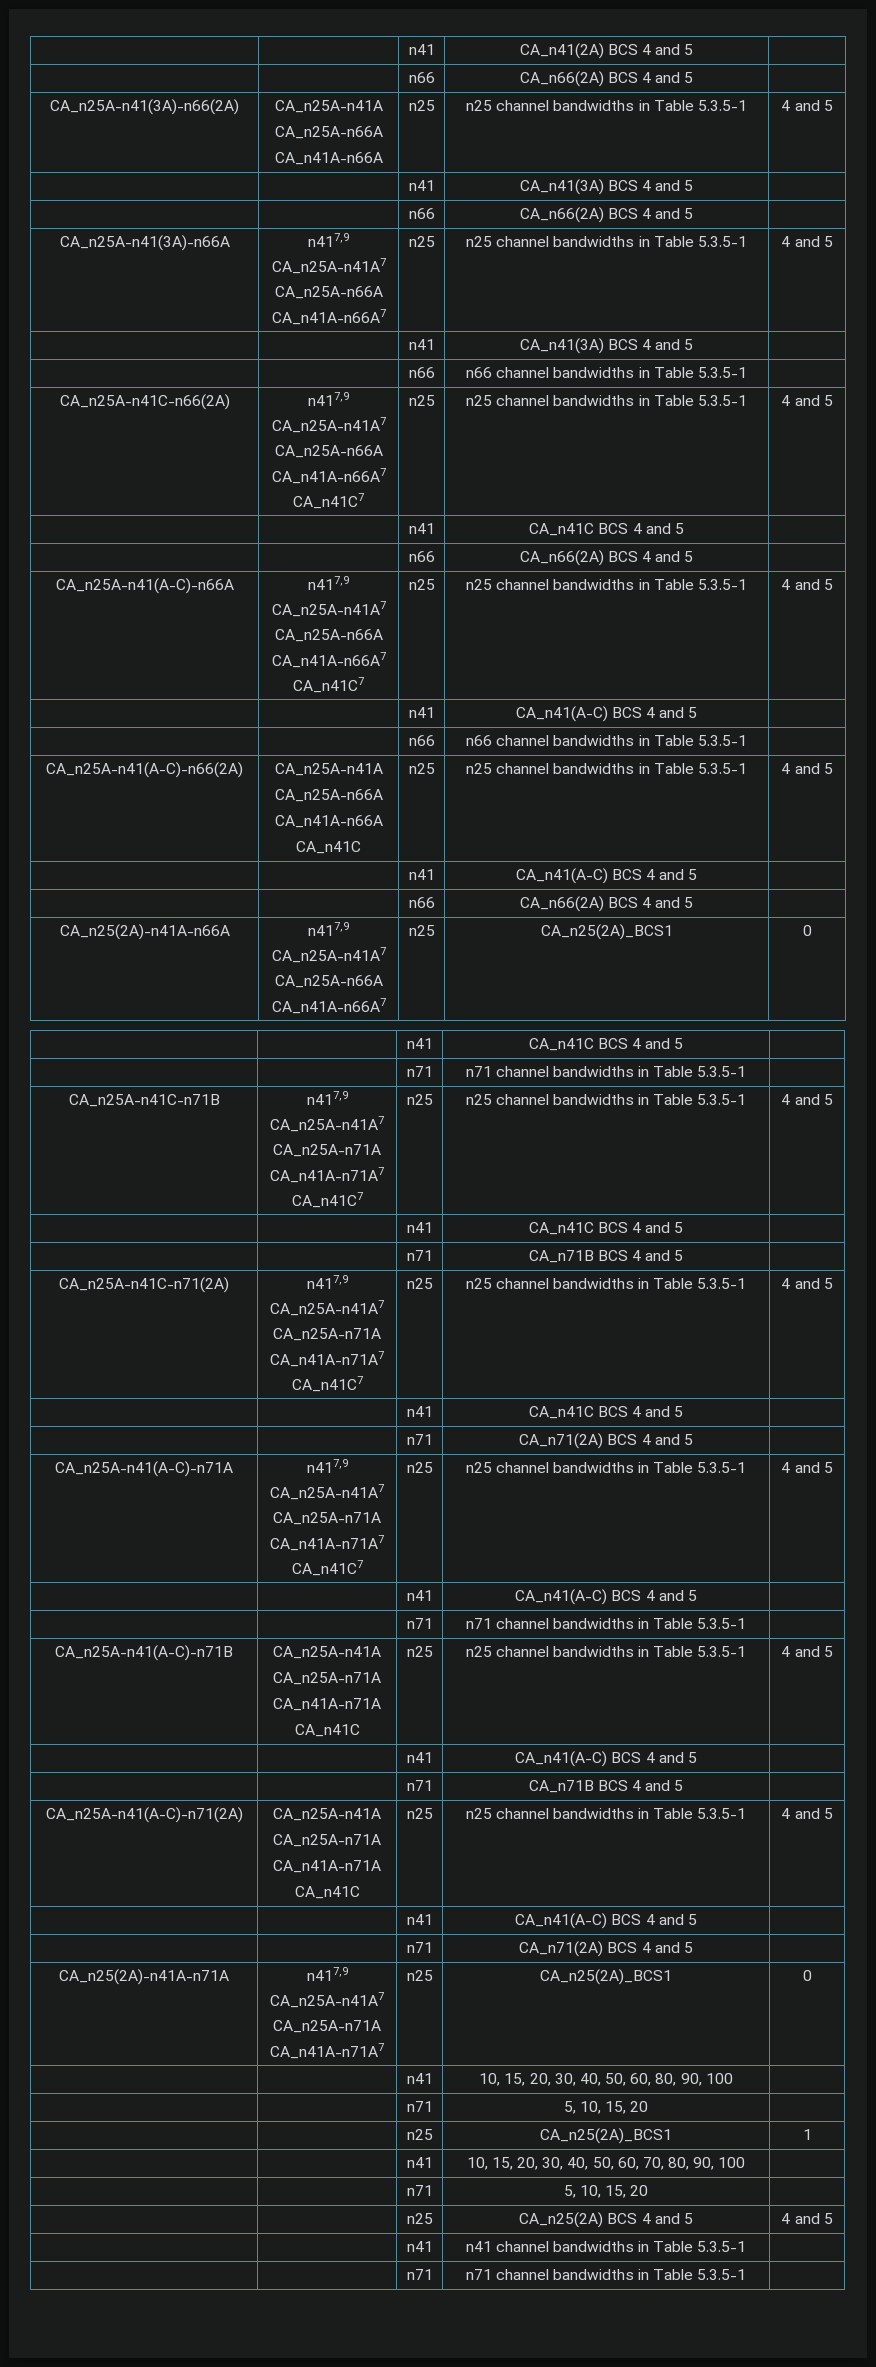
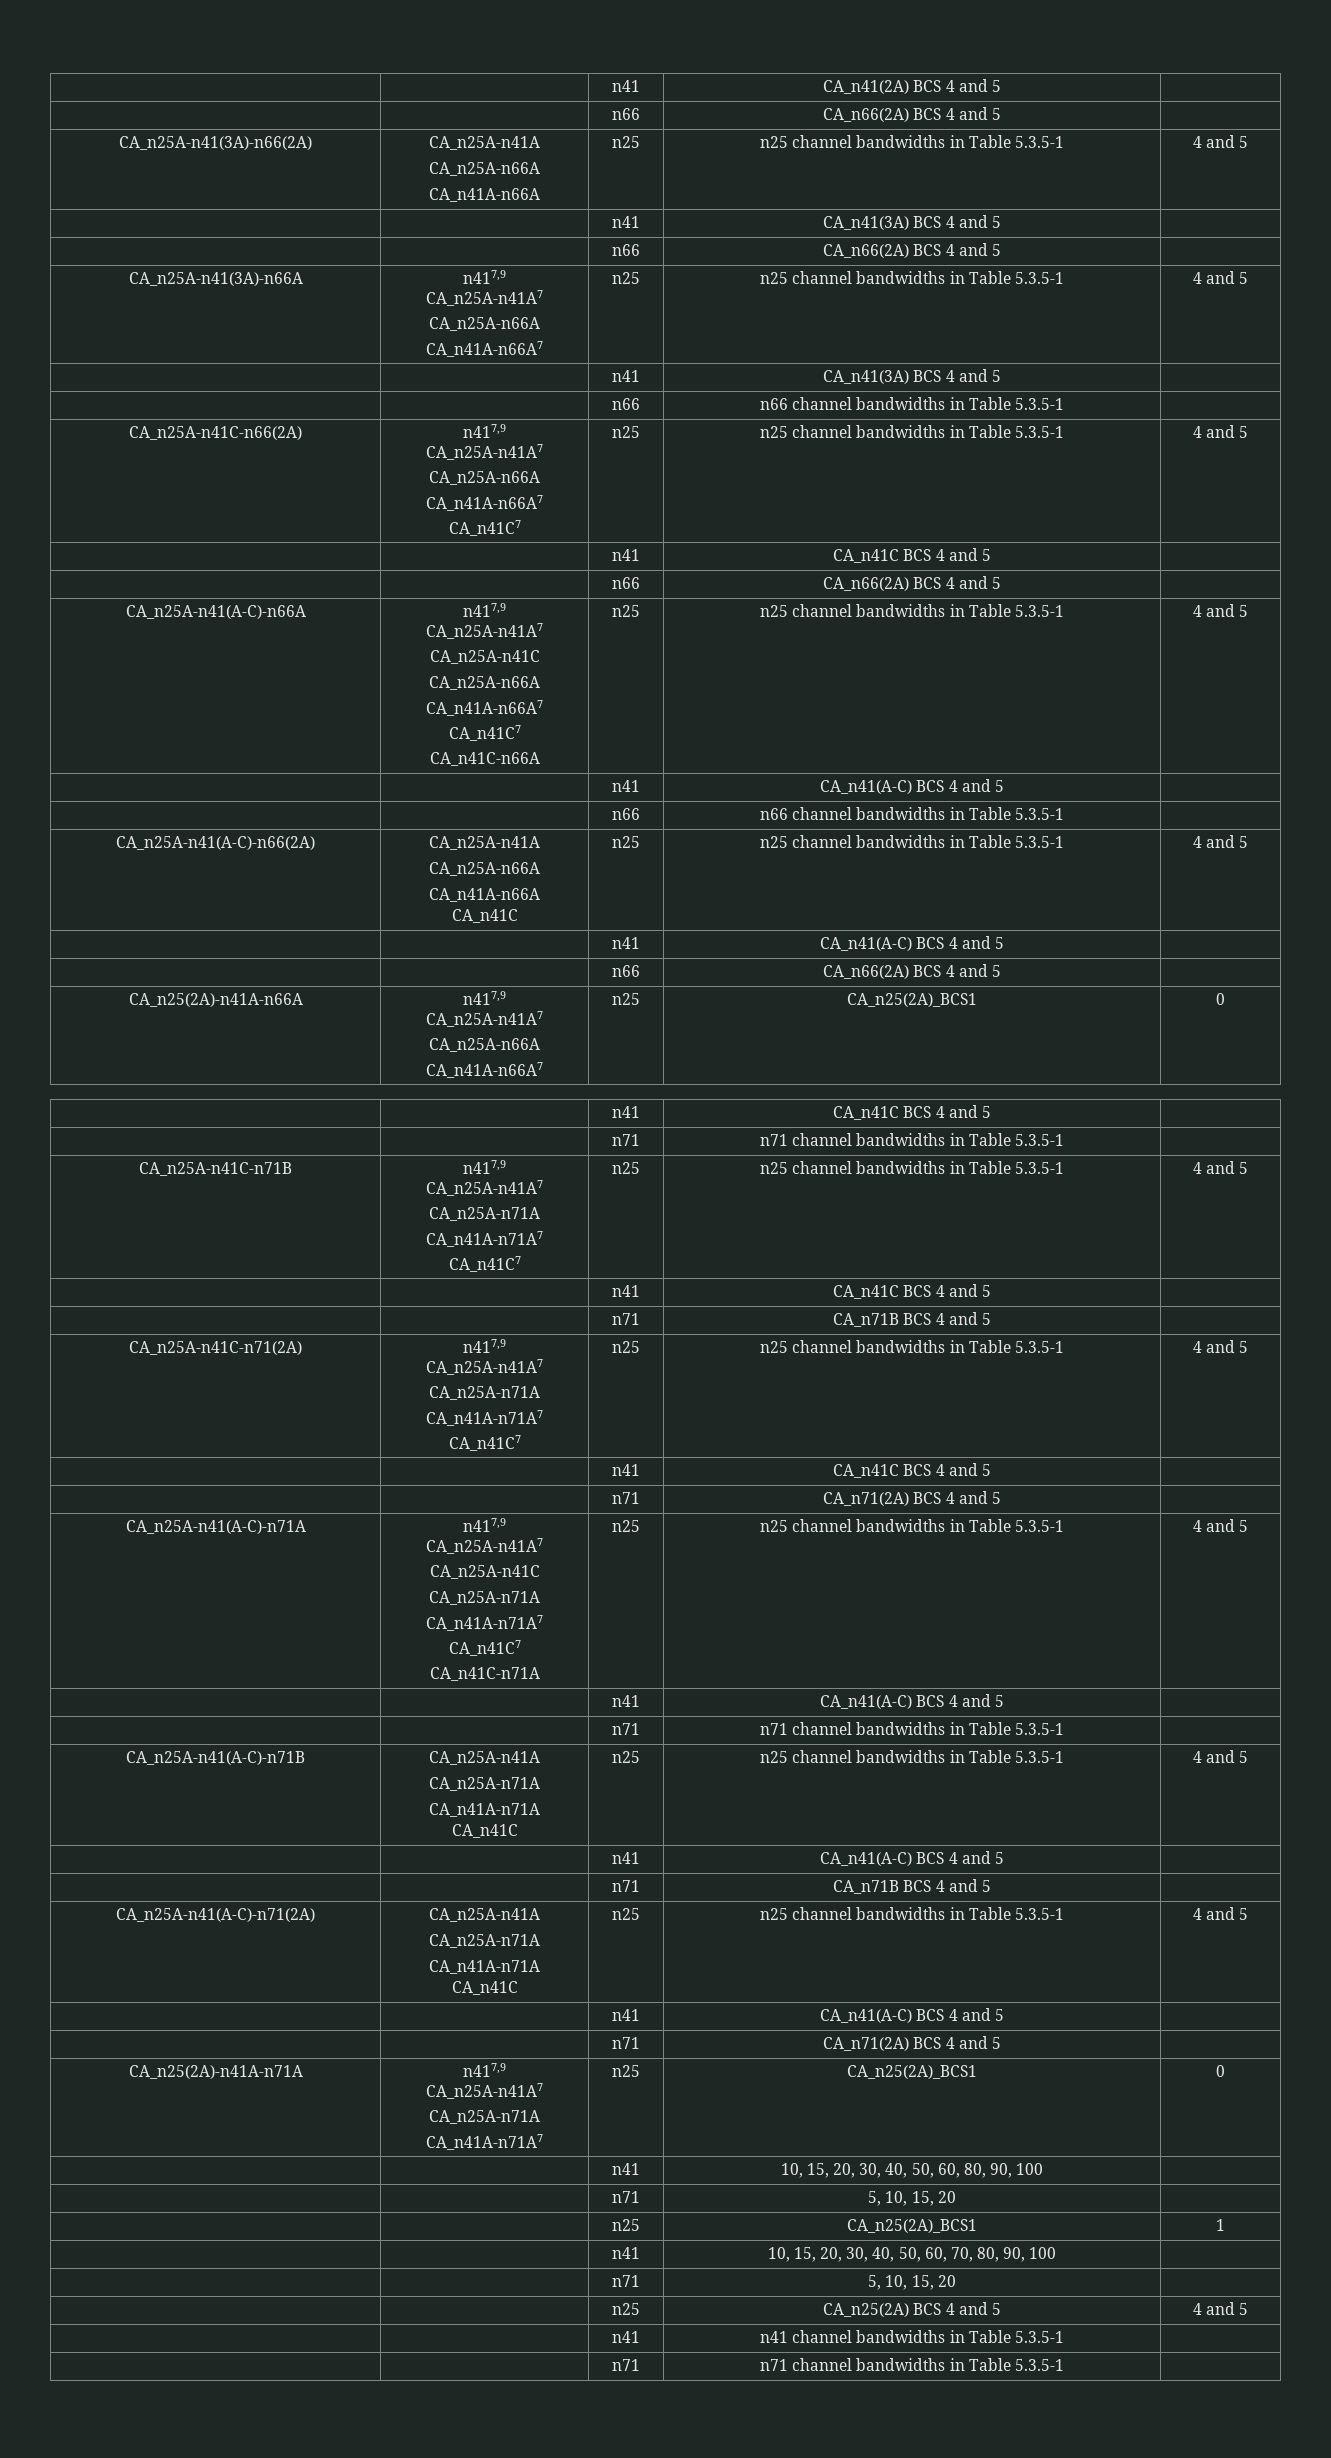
[274,629,383,642] [271,652,386,668] [293,677,364,693] // CA_n25A-n66A // CA_n41A-n66A7 // CA_n41C7 -> [429,650,540,664] [429,676,540,690] [426,700,543,716] [448,725,521,741] [429,752,540,766] // CA_n25A-n41C // CA_n25A-n66A // CA_n41A-n66A7 // CA_n41C7 // CA_n41C-n66A
[273,1512,381,1525] [270,1535,384,1551] [291,1560,363,1576] // CA_n25A-n71A // CA_n41A-n71A7 // CA_n41C7 -> [429,1565,540,1579] [429,1591,540,1605] [426,1615,543,1631] [448,1640,521,1656] [429,1667,540,1681] // CA_n25A-n41C // CA_n25A-n71A // CA_n41A-n71A7 // CA_n41C7 // CA_n41C-n71A

